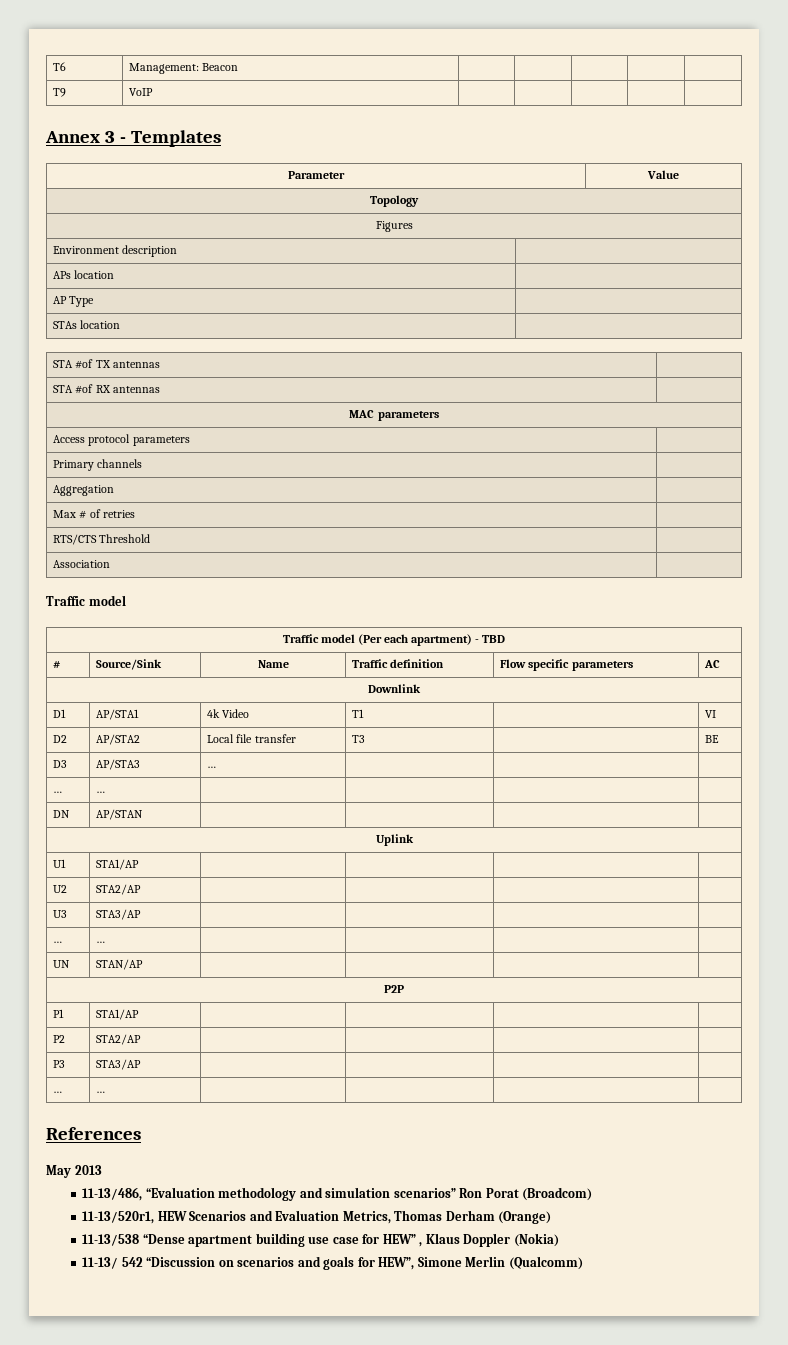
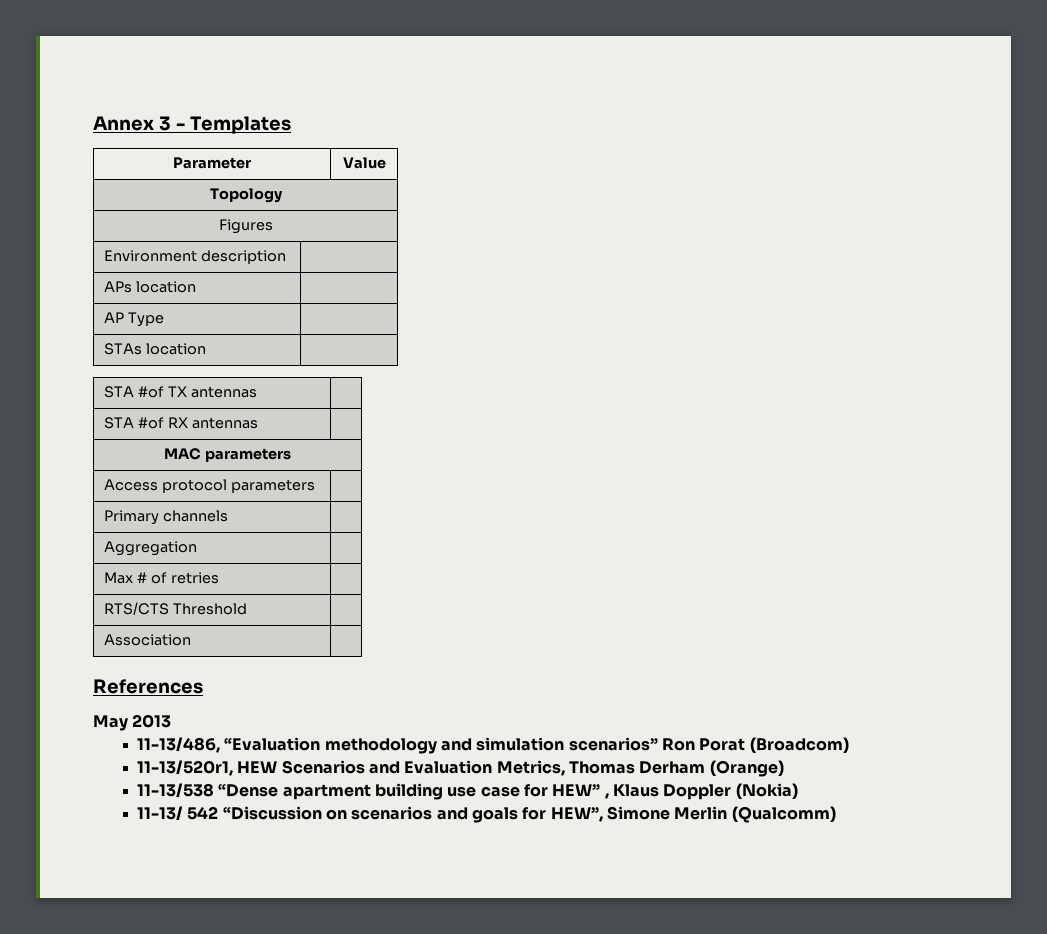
[53,62,67,71] [129,63,239,74] [53,88,67,97] [129,88,154,96] T6 | Management: Beacon | | | | | // T9 | VoIP | | | | | // -> (93, 123) none
[46,595,126,606] [282,634,506,646] [53,661,62,668] [96,659,163,670] [257,660,289,668] [352,659,445,668] [500,659,633,671] [704,660,721,668] [368,684,421,693] [53,709,67,718] [96,709,140,720] [207,709,250,718] [352,709,365,718] [705,710,717,718] [53,735,68,743] [96,734,141,745] [207,734,296,743] [352,735,366,743] [705,735,720,743] [53,760,68,768] [96,759,141,770] [207,766,217,768] [53,791,63,793] [96,791,106,793] [53,810,71,818] [96,809,144,820] [375,834,414,846] [53,859,67,868] [96,859,140,870] [53,885,68,893] [96,884,142,895] [53,910,68,918] [96,909,142,920] [53,941,63,943] [96,941,106,943] [53,960,71,968] [96,959,144,970] [384,985,404,993] [53,1009,65,1018] [96,1009,140,1020] [53,1035,66,1043] [96,1034,142,1045] [53,1060,66,1068] [96,1059,142,1070] [53,1091,63,1093] [96,1091,106,1093] // Traffic model // Traffic model (Per each apartment) - TBD // # | Source/Sink | Name | Traffic definition | Flow specific parameters | AC // Downlink // D1 | AP/STA1 | 4k Video | T1 | | VI // D2 | AP/STA2 | Local file transfer | T3 | | BE // D3 | AP/STA3 | … | | | // … | … | | | | // DN | AP/STAN | | | | // Uplink // U1 | STA1/AP | | | | // U2 | STA2/AP | | | | // U3 | STA3/AP | | | | // … | … | | | | // UN | STAN/AP | | | | // P2P // P1 | STA1/AP | | | | // P2 | STA2/AP | | | | // P3 | STA3/AP | | | | // … | … | | | | -> (192, 640) none

